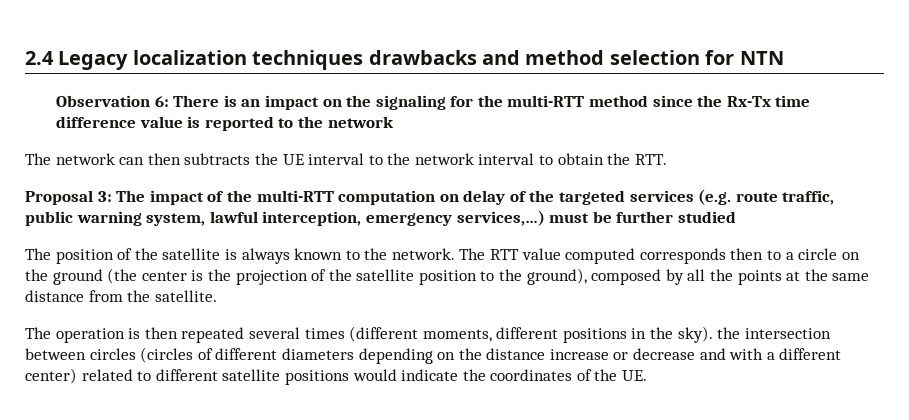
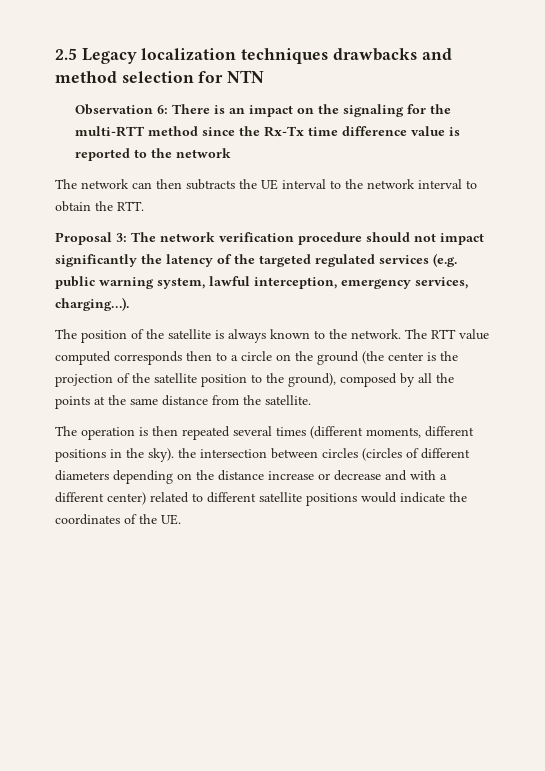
[25,51,54,65] 2.4 -> [55,48,77,60] 2.5
[149,190,506,205] impact of the multi-RTT computation on delay -> [160,232,484,245] [55,254,213,267] network verification procedure should not impact significantly the latency
(626, 197) none -> [315,254,375,267] regulated
[735,190,835,205] route traffic, -> (457, 260) none
[456,210,736,226] services,…) must be further studied -> [415,277,468,289] [55,297,129,311] services, charging…).

